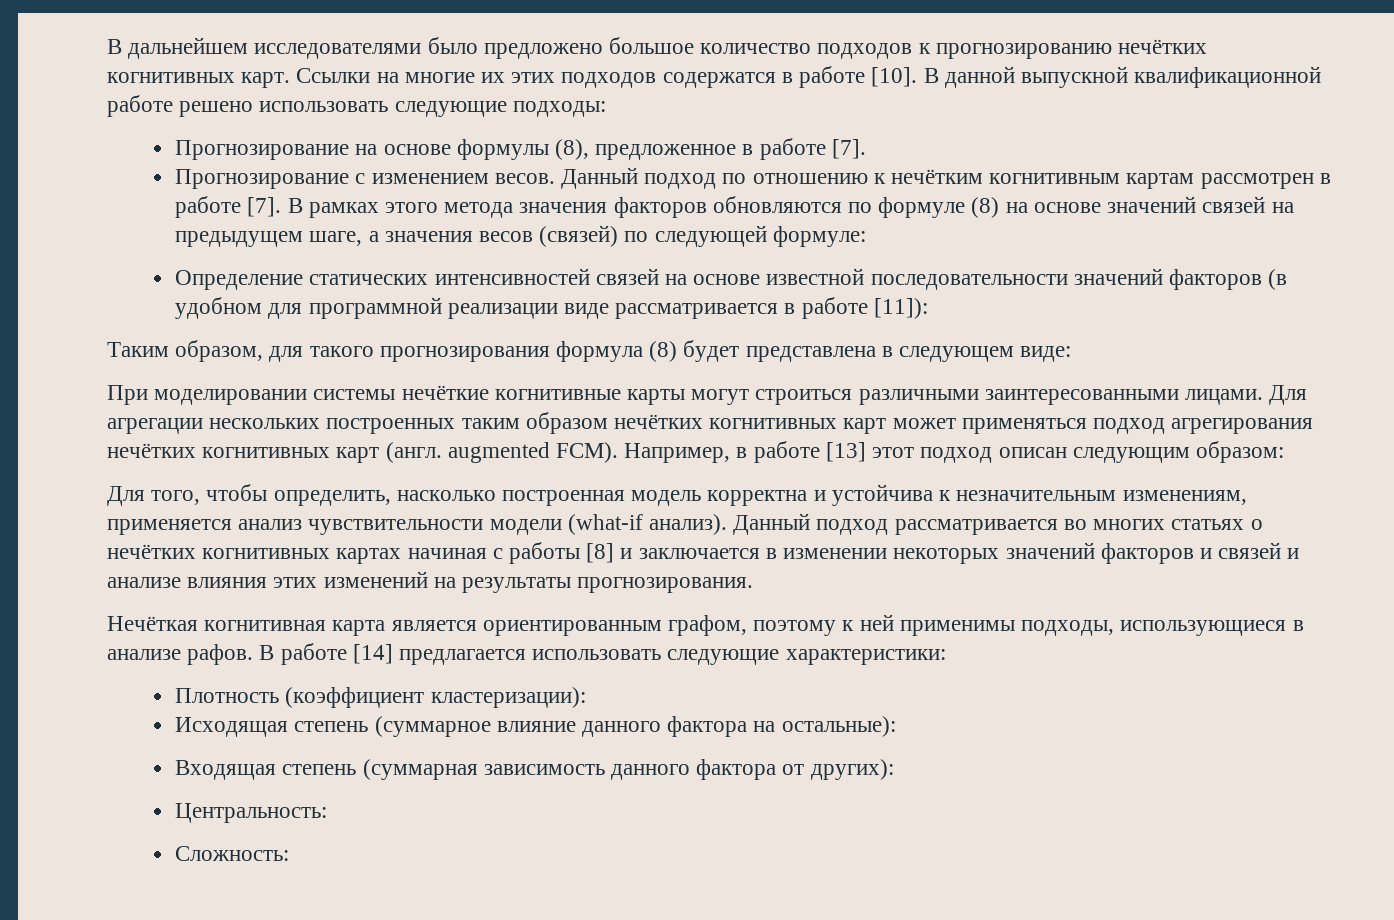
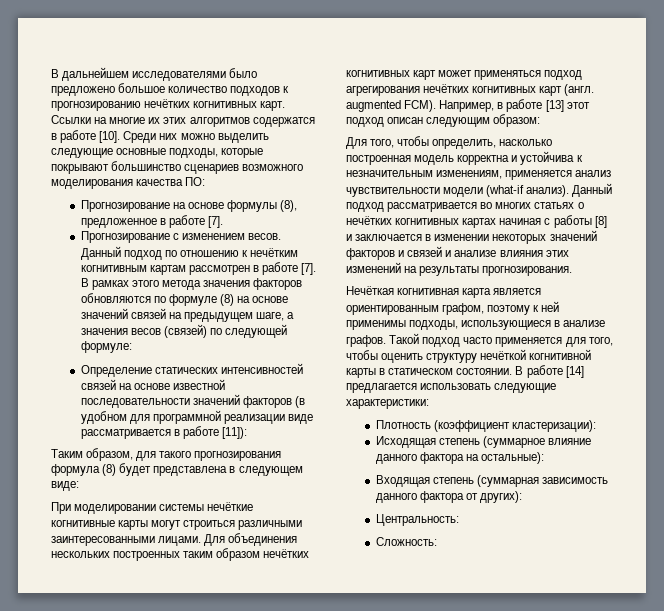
[561,72,657,88] подходов -> [189,117,250,127] алгоритмов
[923,66,1322,88] [107,95,606,117] В данной выпускной квалификационной работе решено использовать следующие подходы: -> [123,131,269,143] [51,148,264,158] [51,161,304,174] [51,177,206,189] Среди них можно выделить следующие основные подходы, которые покрывают большинство сценариев возможного моделирования качества ПО:
[107,418,203,434] агрегации -> [228,533,298,546] объединения
[187,644,254,665] рафов. -> [346,333,613,347] [346,349,592,363] [346,368,513,378] графов. Такой подход часто применяется для того, чтобы оценить структуру нечёткой когнитивной карты в статическом состоянии.

